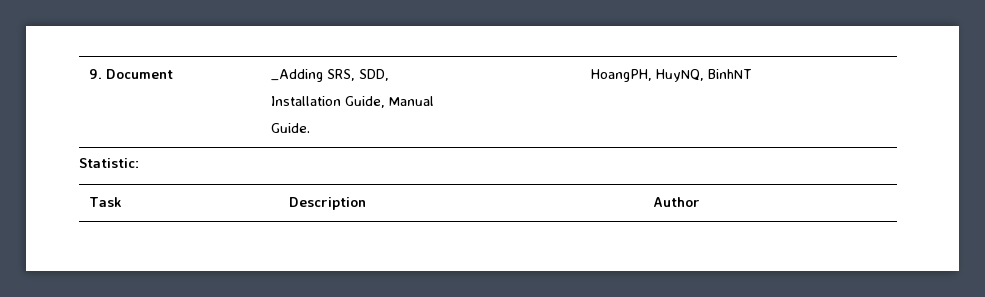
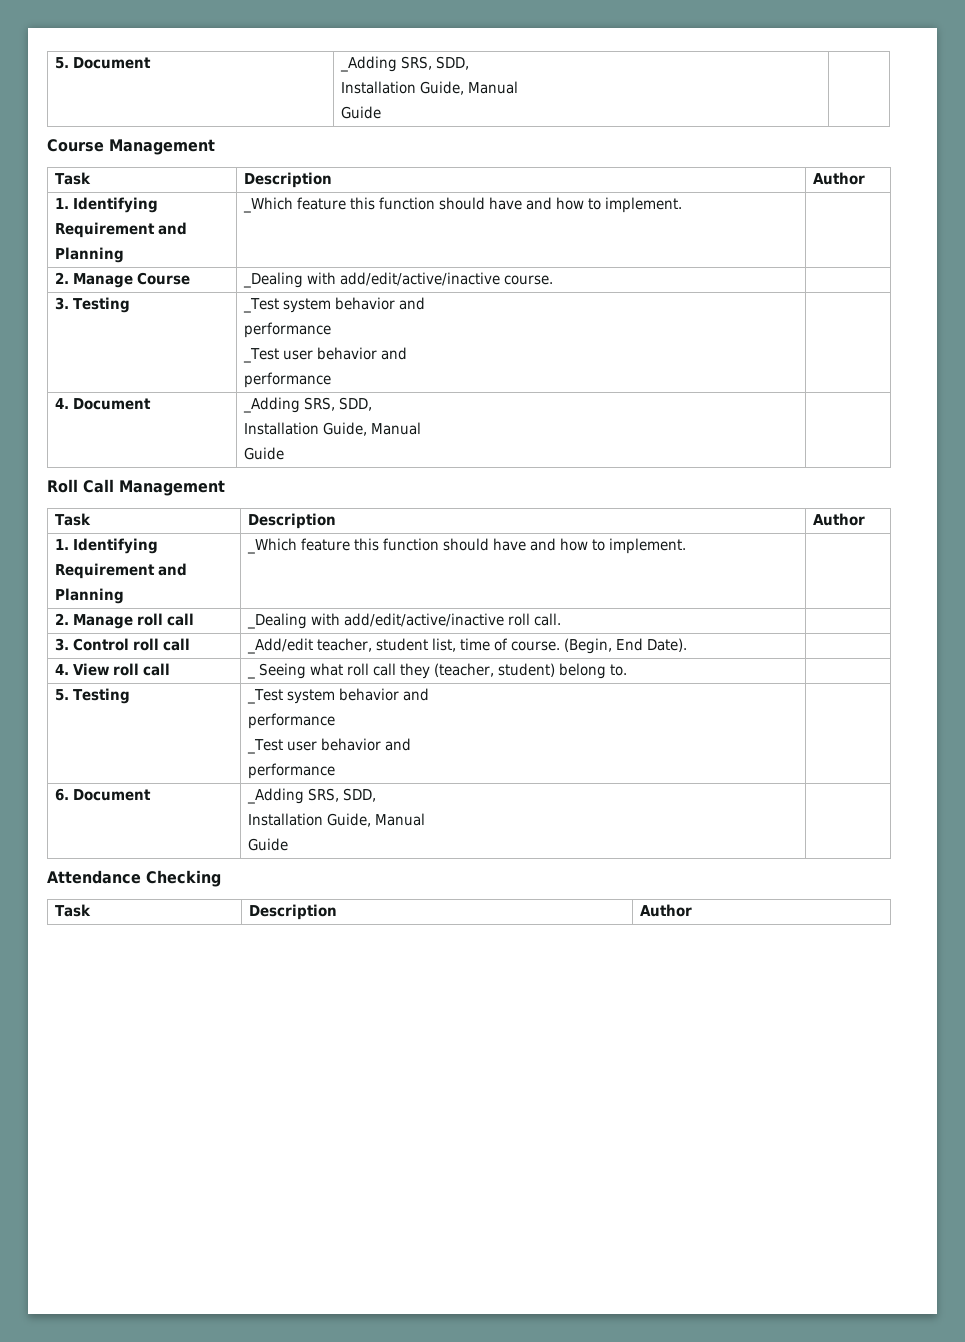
[88,69,173,79] [270,69,389,82] [270,96,434,108] [270,123,310,133] [590,69,751,82] [79,158,139,168] 9. Document | _Adding SRS, SDD, // Installation Guide, Manual // Guide. | HoangPH, HuyNQ, BinhNT // Statistic: -> [55,57,152,69] [340,56,470,72] [341,81,519,95] [341,106,382,119] [47,139,215,155] [55,172,92,185] [244,172,333,188] [813,172,866,185] [55,197,159,213] [55,222,188,238] [55,247,125,263] [243,197,683,213] [55,272,191,288] [243,272,554,288] [55,297,131,313] [243,297,426,313] [244,322,332,338] [243,347,408,363] [244,372,332,388] [55,398,152,410] [243,397,373,413] [244,422,422,436] [244,447,285,460] [47,479,225,496] [55,513,92,526] [248,513,337,529] [813,513,866,526] [55,538,159,554] [55,563,188,579] [55,588,125,604] [247,538,687,554] [55,613,195,629] [247,613,562,629] [55,638,191,651] [247,638,688,654] [55,663,171,676] [247,663,628,679] [55,688,131,704] [247,688,430,704] [248,713,336,729] [247,738,412,754] [248,763,336,779] [55,788,152,801] [247,788,377,804] [248,813,426,827] [248,838,289,851] [47,870,221,887] 5. Document | _Adding SRS, SDD, // Installation Guide, Manual // Guide | // Course Management // Task | Description | Author // 1. Identifying // Requirement and // Planning | _Which feature this function should have and how to implement. | // 2. Manage Course | _Dealing with add/edit/active/inactive course. | // 3. Testing | _Test system behavior and // performance // _Test user behavior and // performance | // 4. Document | _Adding SRS, SDD, // Installation Guide, Manual // Guide | // Roll Call Management // Task | Description | Author // 1. Identifying // Requirement and // Planning | _Which feature this function should have and how to implement. | // 2. Manage roll call | _Dealing with add/edit/active/inactive roll call. | // 3. Control roll call | _Add/edit teacher, student list, time of course. (Begin, End Date). | // 4. View roll call | _ Seeing what roll call they (teacher, student) belong to. | // 5. Testing | _Test system behavior and // performance // _Test user behavior and // performance | // 6. Document | _Adding SRS, SDD, // Installation Guide, Manual // Guide | // Attendance Checking

